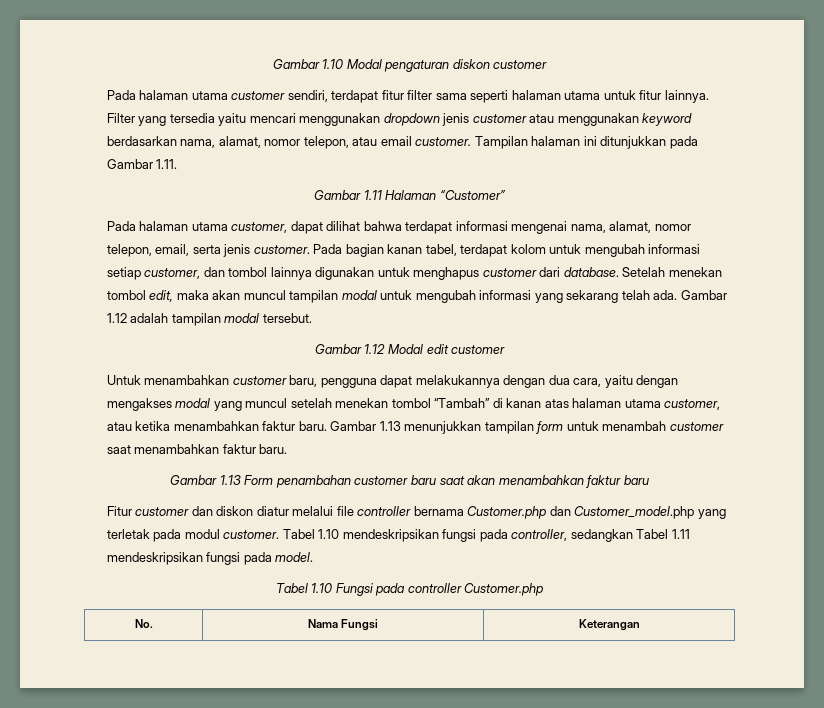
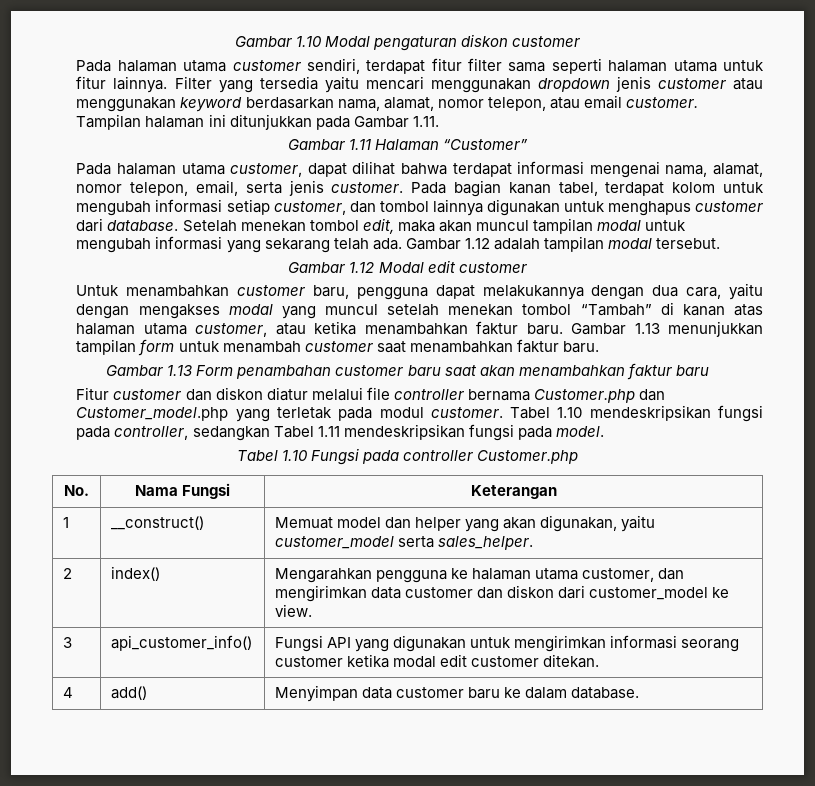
(640, 625) none -> [63,517,70,528] [111,516,205,530] [275,515,656,532] [275,536,534,550] [63,568,73,579] [111,566,161,581] [275,568,685,583] [275,585,730,602] [275,604,313,617] [63,637,73,648] [111,635,253,651] [275,635,740,652] [275,654,600,668] [63,687,74,698] [111,686,148,700] [275,685,640,702] // 1 | __construct() | Memuat model dan helper yang akan digunakan, yaitu customer_model serta sales_helper. // 2 | index() | Mengarahkan pengguna ke halaman utama customer, dan mengirimkan data customer dan diskon dari customer_model ke view. // 3 | api_customer_info() | Fungsi API yang digunakan untuk mengirimkan informasi seorang customer ketika modal edit customer ditekan. // 4 | add() | Menyimpan data customer baru ke dalam database.

